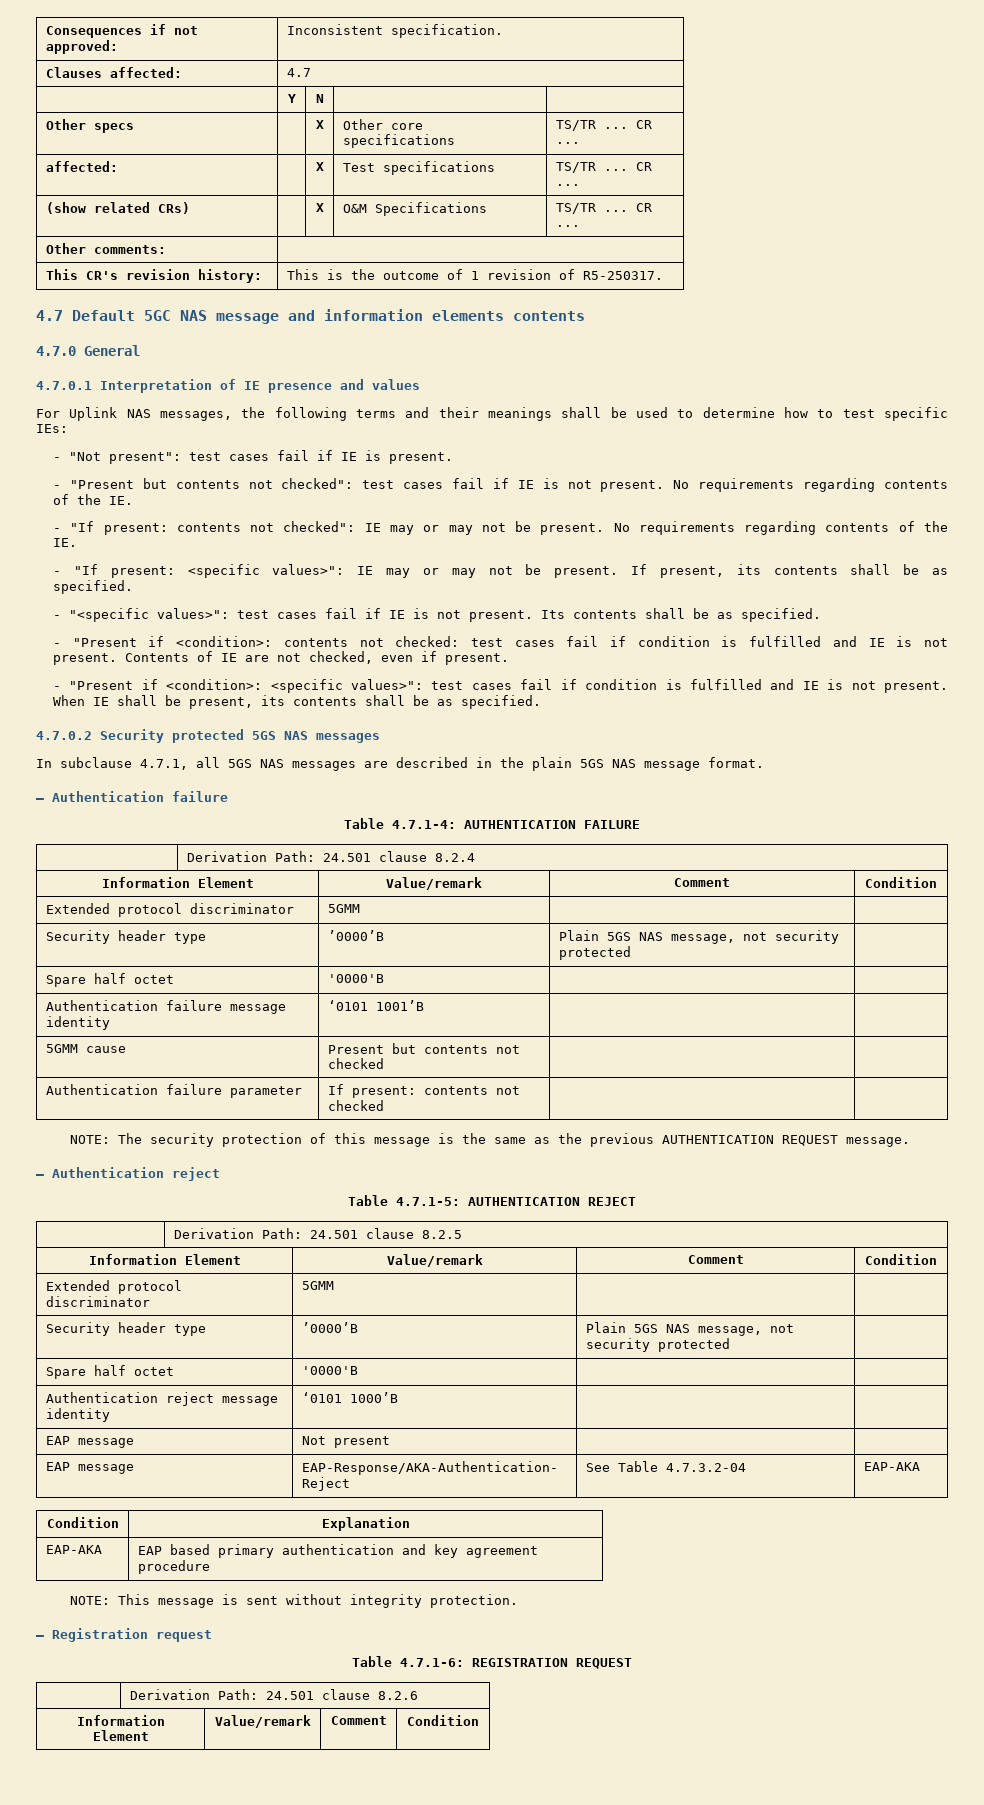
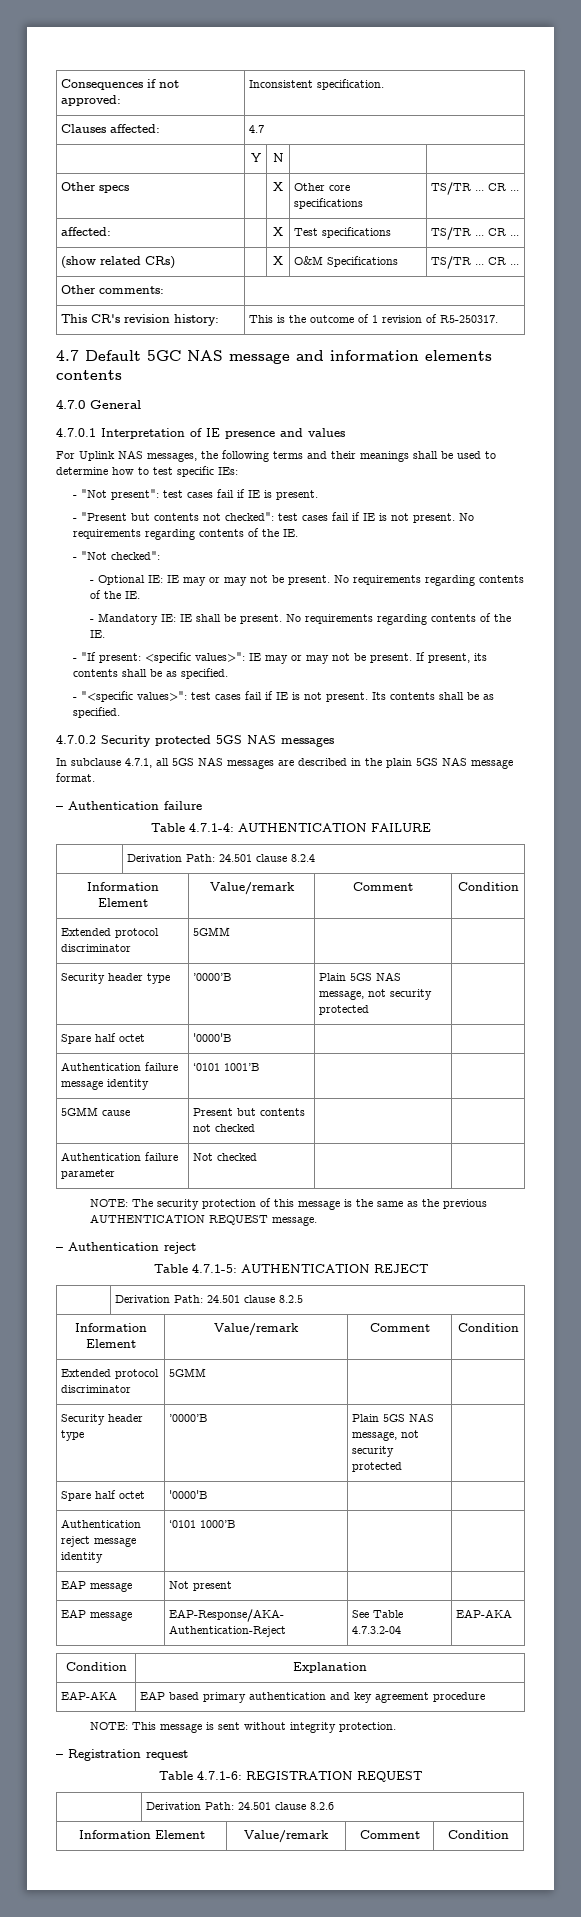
[70,521,356,535] "If present: contents not checked": -> [80,551,160,560] [89,575,163,585] "Not checked": // - Optional IE:
(77, 542) none -> [89,613,511,625] [89,630,105,638] // - Mandatory IE: IE shall be present. No requirements regarding contents of the IE.
[52,636,949,647] [52,651,509,665] [52,679,948,693] [52,695,541,709] // - "Present if <condition>: contents not checked: test cases fail if condition is fulfilled and IE is not present. Contents of IE are not checked, even if present. // - "Present if <condition>: <specific values>": test cases fail if condition is fulfilled and IE is not present. When IE shall be present, its contents shall be as specified. -> (120, 712) none
[327,1084,520,1098] If present: contents not -> [193,1153,214,1161] Not

